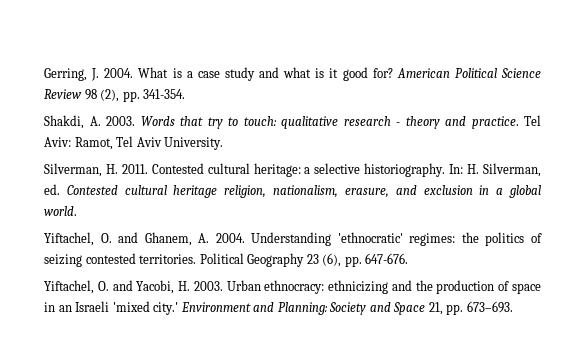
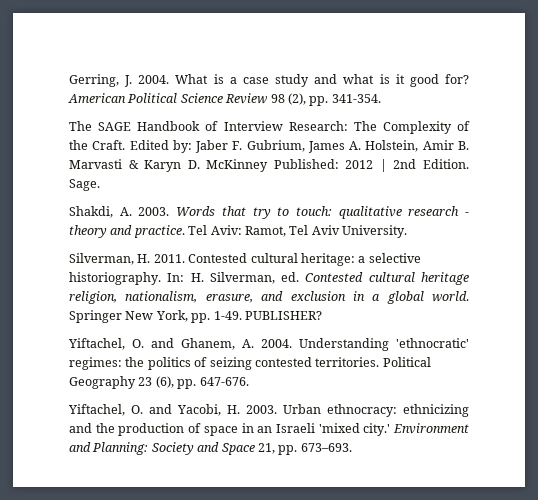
(186, 94) none -> [69,121,470,134] [69,140,469,153] [69,159,469,172] [69,179,100,191] // The SAGE Handbook of Interview Research: The Complexity of the Craft. Edited by: Jaber F. Gubrium, James A. Holstein, Amir B. Marvasti & Karyn D. McKinney Published: 2012 | 2nd Edition. Sage.
(77, 211) none -> [69,310,322,323] Springer New York, pp. 1-49. PUBLISHER?

